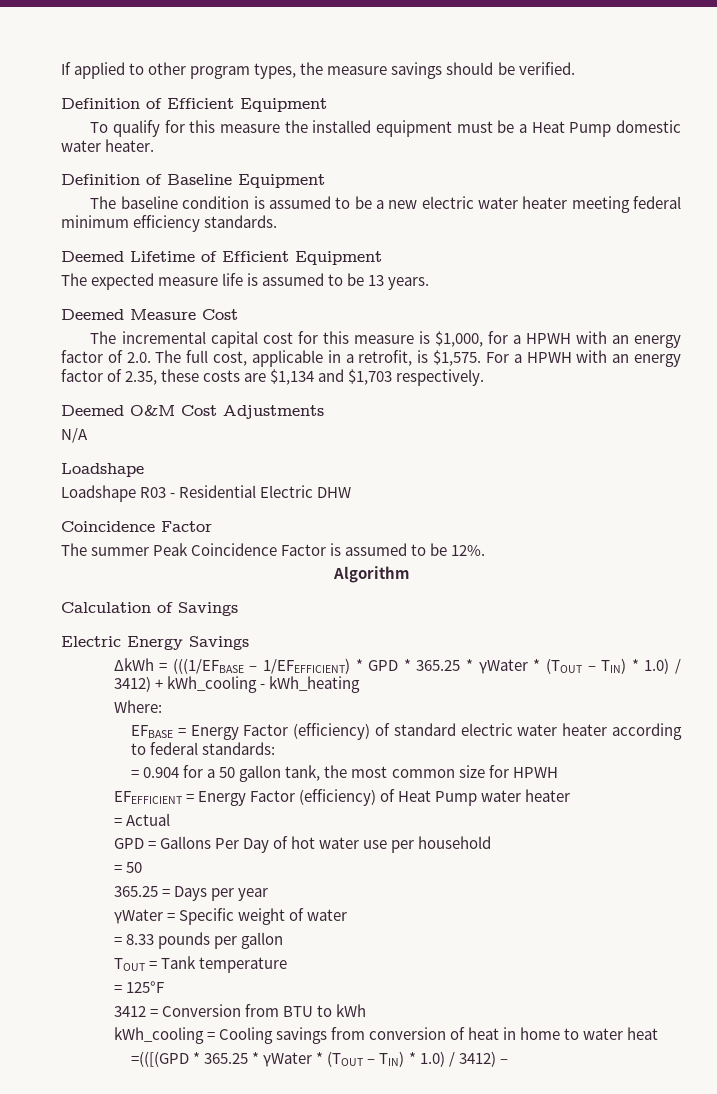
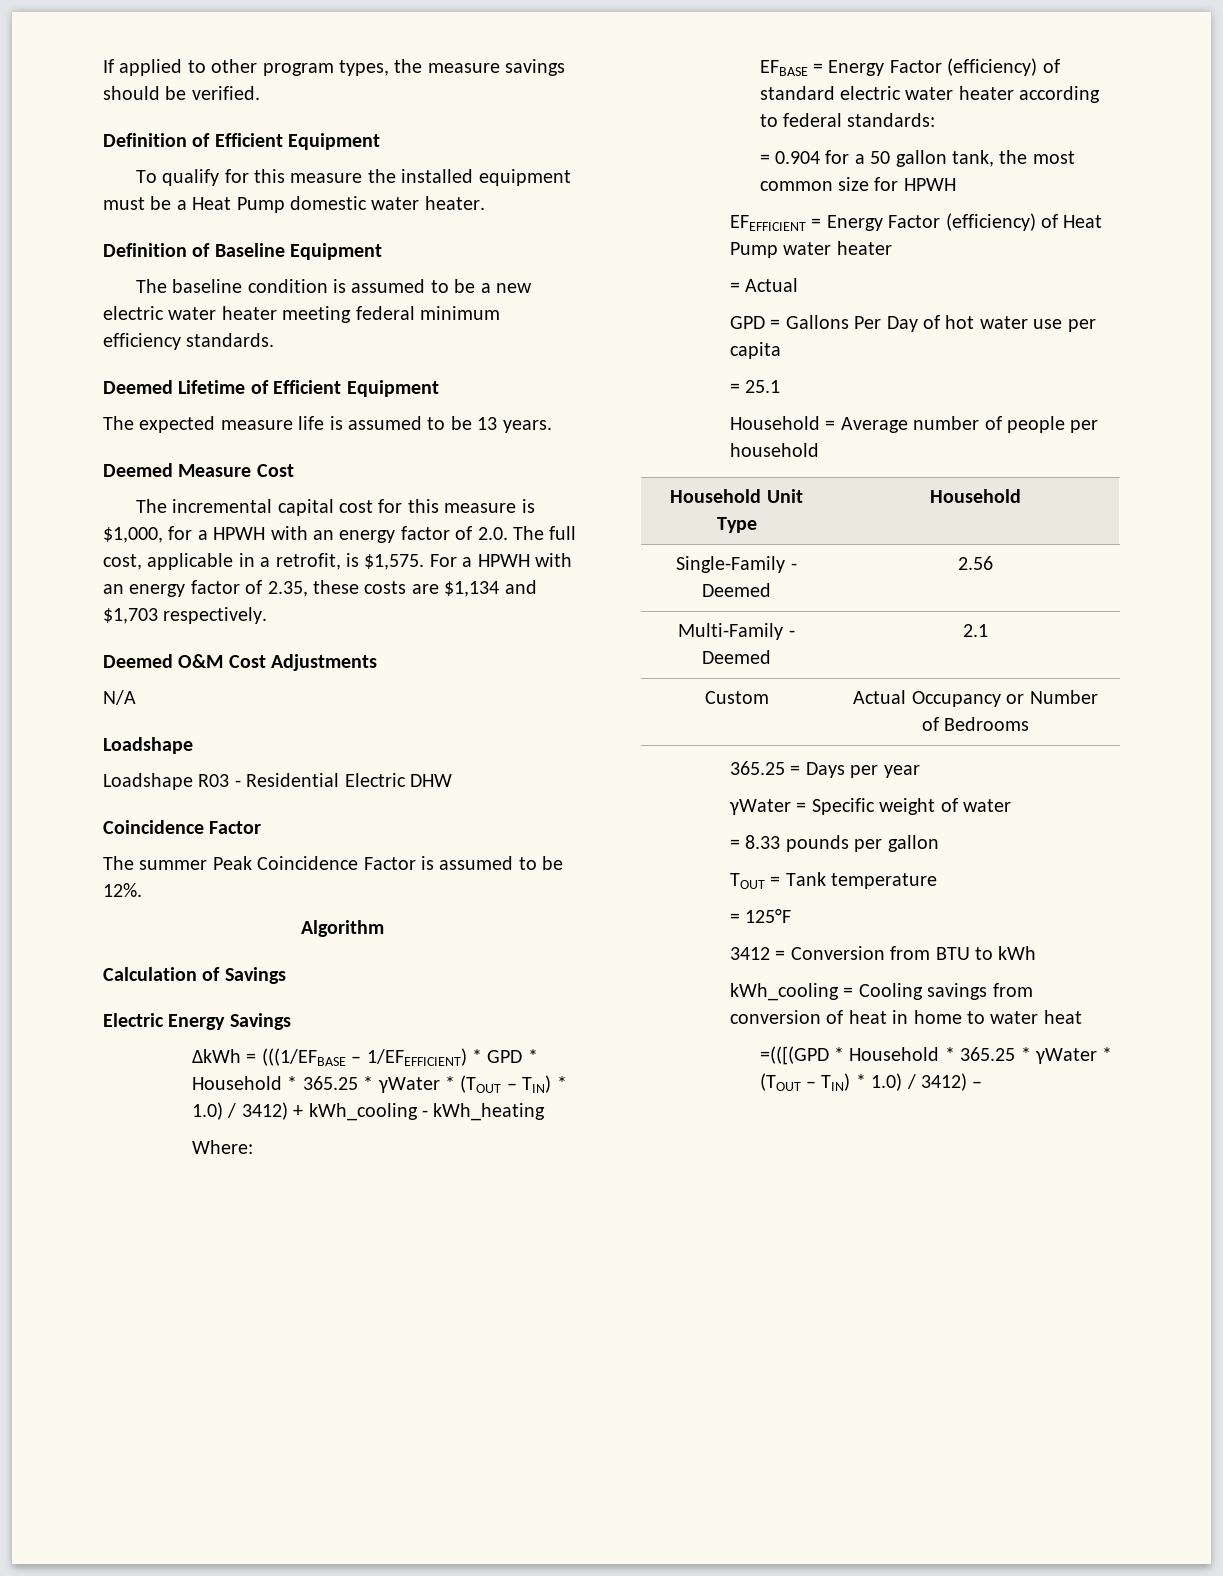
(411, 665) none -> [191,1076,298,1090] Household *
[418,836,492,849] [113,862,142,873] household // = 50 -> [729,342,781,359] [729,380,781,393] [729,416,1099,433] [729,443,819,457] [670,489,803,503] [716,517,757,533] [930,489,1021,503] [676,556,797,573] [702,583,771,597] [958,556,993,570] [678,623,795,640] [702,650,771,664] [963,624,988,637] [704,691,769,704] [853,690,1098,707] [921,717,1030,731] capita // = 25.1 // Household = Average number of people per household // Household Unit Type | Household // Single-Family - Deemed | 2.56 // Multi-Family - Deemed | 2.1 // Custom | Actual Occupancy or Number of Bedrooms
(201, 1058) none -> [849,1047,955,1061] Household *

